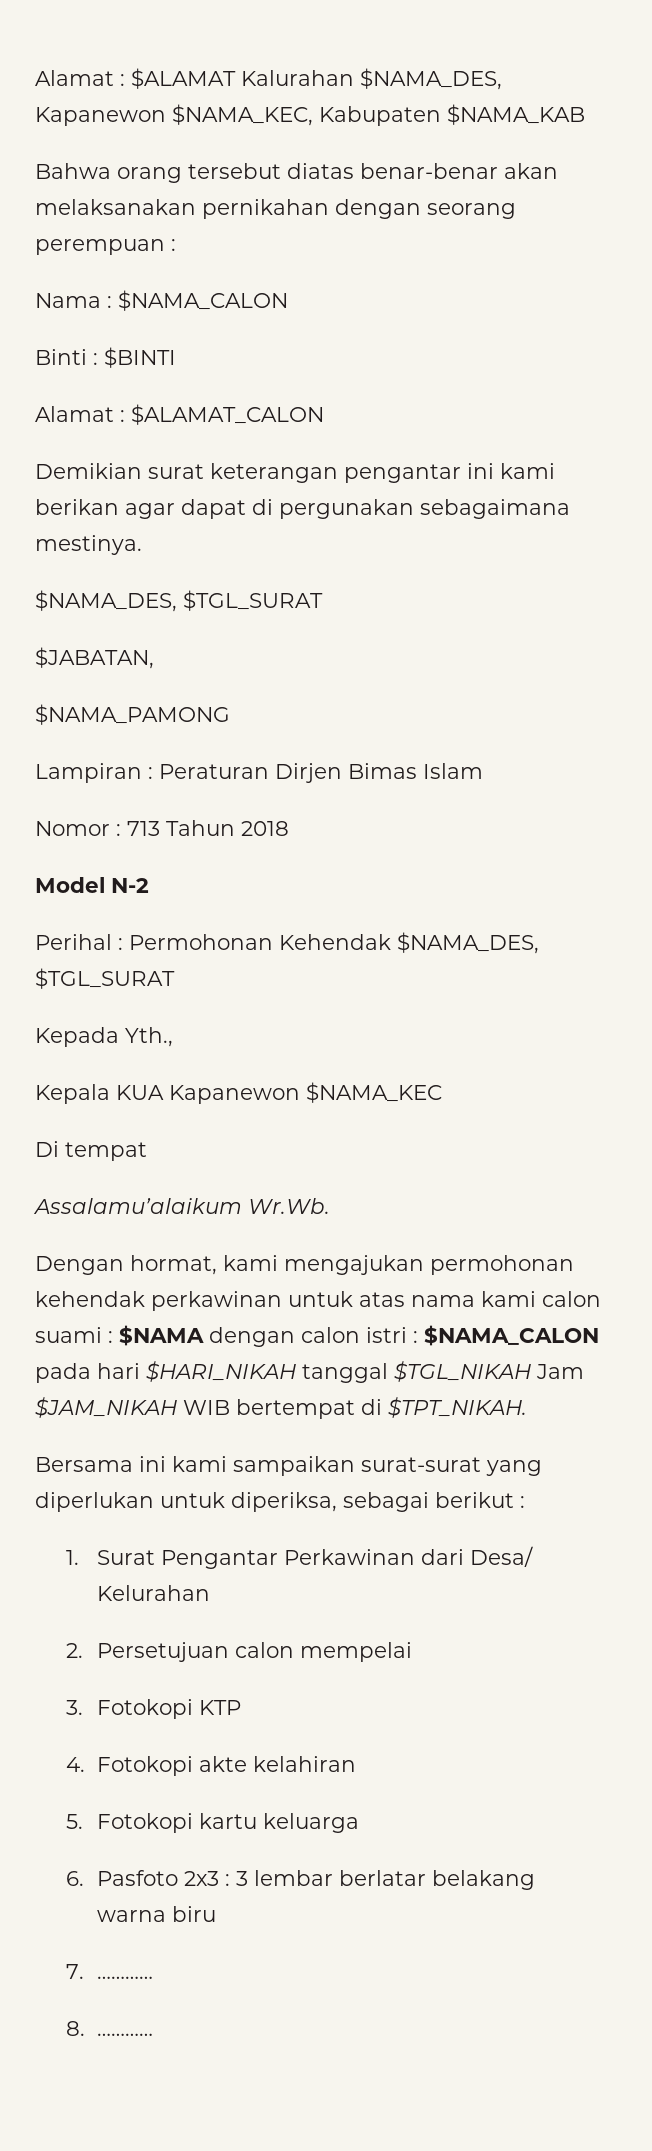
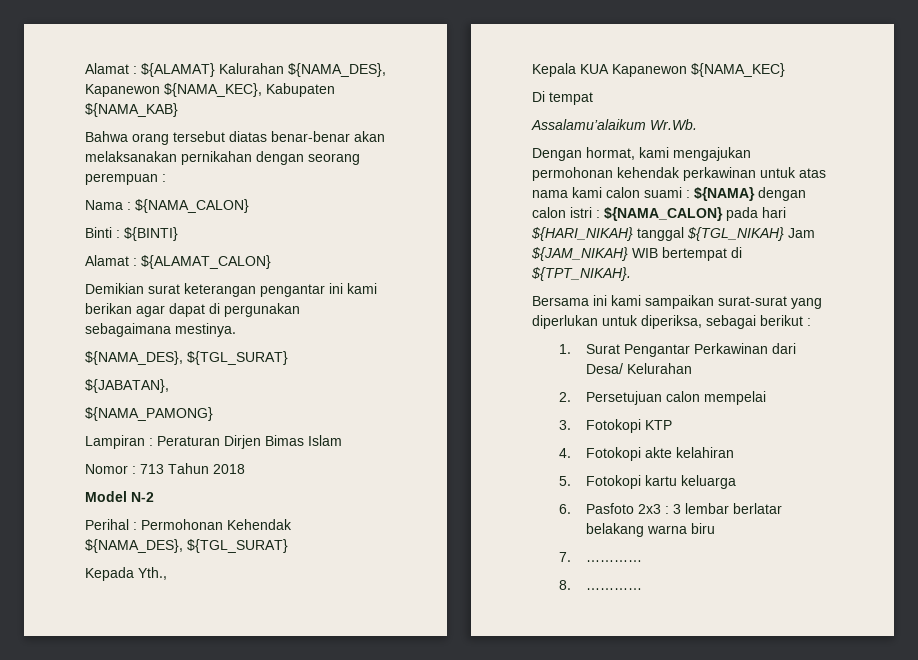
[35,68,502,90] [35,104,585,126] Alamat : $ALAMAT Kalurahan $NAMA_DES, Kapanewon $NAMA_KEC, Kabupaten $NAMA_KAB -> [85,63,386,77] [85,83,335,97] [85,103,178,117] Alamat : ${ALAMAT} Kalurahan ${NAMA_DES}, Kapanewon ${NAMA_KEC}, Kabupaten ${NAMA_KAB}
[118,290,288,311] $NAMA_CALON -> [135,199,249,213] ${NAMA_CALON}
[104,347,176,368] [35,404,324,425] $BINTI // Alamat : $ALAMAT_CALON -> [124,227,178,241] [85,255,271,269] ${BINTI} // Alamat : ${ALAMAT_CALON}
[35,590,323,612] [35,647,154,669] [35,704,230,725] $NAMA_DES, $TGL_SURAT // $JABATAN, // $NAMA_PAMONG -> [85,351,288,365] [85,379,169,393] [85,407,213,421] ${NAMA_DES}, ${TGL_SURAT} // ${JABATAN}, // ${NAMA_PAMONG}
[397,932,539,954] [35,968,175,989] $NAMA_DES, $TGL_SURAT -> [85,539,288,553] ${NAMA_DES}, ${TGL_SURAT}
[306,1082,442,1103] $NAMA_KEC -> [691,63,785,77] ${NAMA_KEC}
[119,1325,204,1346] $NAMA -> [694,187,755,201] ${NAMA}
[424,1325,599,1346] $NAMA_CALON -> [604,207,723,221] ${NAMA_CALON}
[146,1361,584,1383] [35,1397,177,1418] $HARI_NIKAH tanggal $TGL_NIKAH Jam $JAM_NIKAH -> [531,227,815,241] [531,247,628,261] ${HARI_NIKAH} tanggal ${TGL_NIKAH} Jam ${JAM_NIKAH}
[388,1397,527,1418] $TPT_NIKAH. -> [531,267,631,281] ${TPT_NIKAH}.

